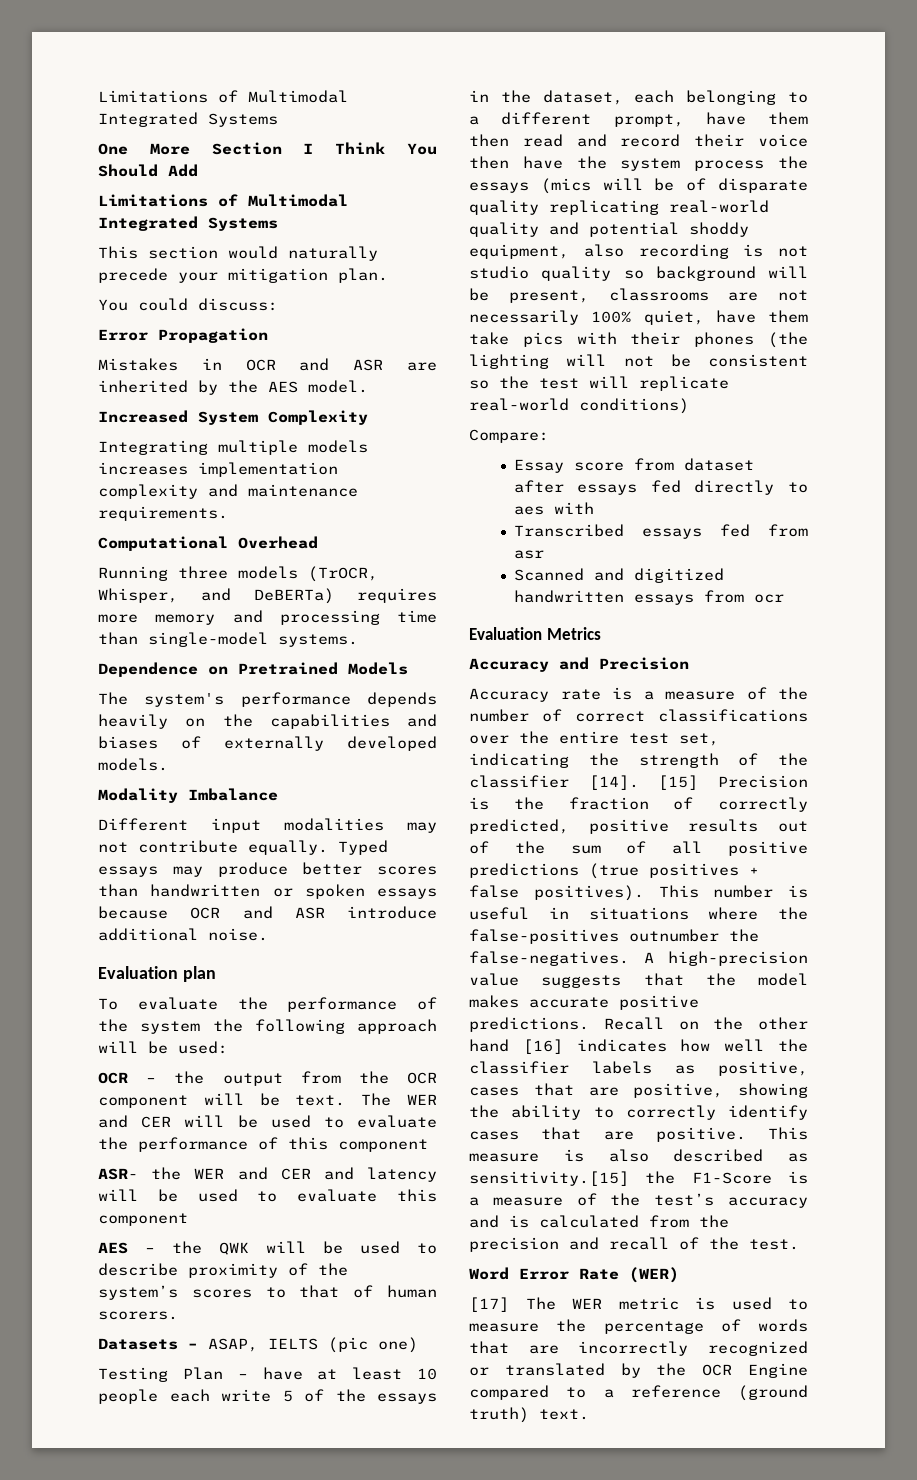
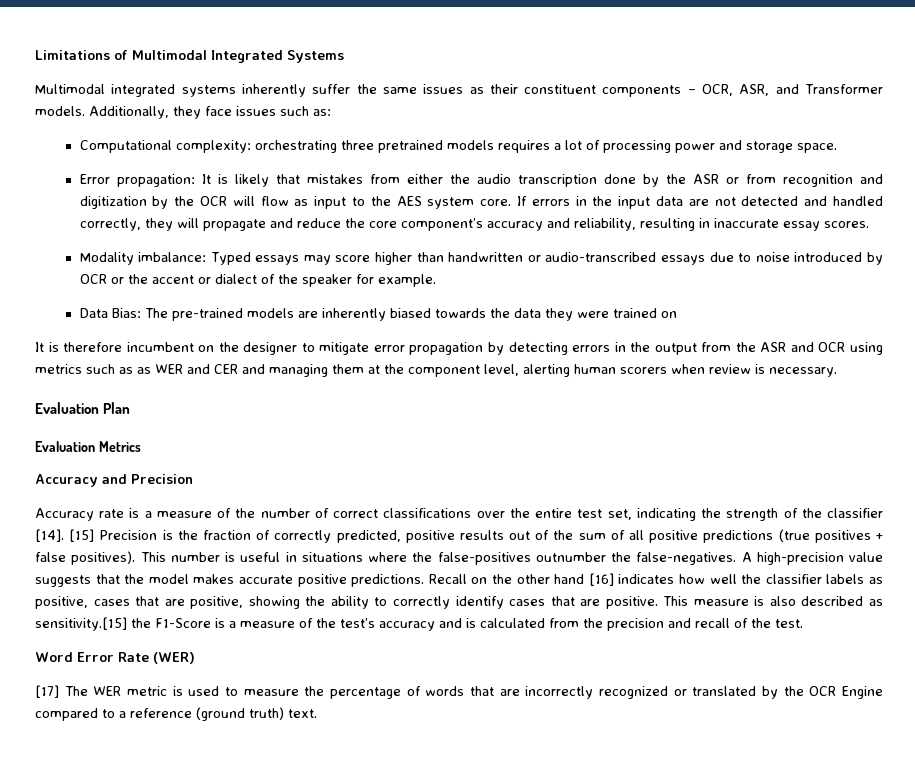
[98,90,348,103] [98,112,278,127] [98,142,438,155] [98,164,198,177] [98,194,348,207] [98,216,278,231] [98,246,378,261] [98,268,388,283] [98,298,278,311] [98,328,268,343] [98,358,438,371] [98,380,368,395] [98,410,368,425] [98,440,368,455] [98,462,338,477] [98,484,358,499] [98,506,228,521] [98,536,318,551] [98,566,378,582] [98,588,437,604] [98,610,437,625] [98,632,358,647] [98,662,408,677] [98,692,437,707] [98,714,437,729] [98,736,437,751] [98,758,168,771] [98,788,278,803] [98,818,437,833] [98,840,388,855] [98,862,437,877] [98,884,437,899] [98,906,437,919] [98,928,268,941] [98,966,216,982] [98,997,437,1012] [98,1019,437,1034] [98,1041,228,1054] [98,1071,437,1086] [98,1093,438,1108] [98,1115,437,1128] [98,1137,428,1152] [98,1167,437,1182] [98,1189,438,1202] [98,1213,188,1226] [98,1241,437,1255] [98,1263,348,1278] [98,1285,438,1300] [98,1311,178,1320] [98,1337,418,1353] [98,1367,437,1382] [98,1389,437,1404] [469,90,808,105] [469,112,808,127] [469,134,808,147] [469,156,808,171] [469,178,808,194] [469,200,769,215] [469,222,749,237] [469,244,808,259] [469,266,808,281] [469,288,808,303] [469,310,808,325] [469,332,808,348] [469,354,808,369] [469,376,729,391] [469,398,689,414] [469,429,549,443] [513,458,754,473] [513,480,808,495] [513,502,594,515] [513,524,808,539] [513,550,544,559] [513,568,724,583] [513,590,784,605] Limitations of Multimodal Integrated Systems // One More Section I Think You Should Add // Limitations of Multimodal Integrated Systems // This section would naturally precede your mitigation plan. // You could discuss: // Error Propagation // Mistakes in OCR and ASR are inherited by the AES model. // Increased System Complexity // Integrating multiple models increases implementation complexity and maintenance requirements. // Computational Overhead // Running three models (TrOCR, Whisper, and DeBERTa) requires more memory and processing time than single-model systems. // Dependence on Pretrained Models // The system's performance depends heavily on the capabilities and biases of externally developed models. // Modality Imbalance // Different input modalities may not contribute equally. Typed essays may produce better scores than handwritten or spoken essays because OCR and ASR introduce additional noise. // Evaluation plan // To evaluate the performance of the system the following approach will be used: // OCR – the output from the OCR component will be text. The WER and CER will be used to evaluate the performance of this component // ASR- the WER and CER and latency will be used to evaluate this component // AES – the QWK will be used to describe proximity of the system’s scores to that of human scorers. // Datasets – ASAP, IELTS (pic one) // Testing Plan – have at least 10 people each write 5 of the essays in the dataset, each belonging to a different prompt, have them then read and record their voice then have the system process the essays (mics will be of disparate quality replicating real-world quality and potential shoddy equipment, also recording is not studio quality so background will be present, classrooms are not necessarily 100% quiet, have them take pics with their phones (the lighting will not be consistent so the test will replicate real-world conditions) // Compare: // Essay score from dataset after essays fed directly to aes with // Transcribed essays fed from asr // Scanned and digitized handwritten essays from ocr -> [35,50,344,63] [35,84,883,97] [35,106,331,119] [79,140,837,153] [79,174,884,187] [79,196,884,209] [79,218,869,231] [79,252,883,265] [79,274,436,287] [79,308,677,321] [35,342,883,355] [35,364,837,377] [35,402,131,414] Limitations of Multimodal Integrated Systems // Multimodal integrated systems inherently suffer the same issues as their constituent components – OCR, ASR, and Transformer models. Additionally, they face issues such as: // Computational complexity: orchestrating three pretrained models requires a lot of processing power and storage space. // Error propagation: It is likely that mistakes from either the audio transcription done by the ASR or from recognition and digitization by the OCR will flow as input to the AES system core. If errors in the input data are not detected and handled correctly, they will propagate and reduce the core component’s accuracy and reliability, resulting in inaccurate essay scores. // Modality imbalance: Typed essays may score higher than handwritten or audio-transcribed essays due to noise introduced by OCR or the accent or dialect of the speaker for example. // Data Bias: The pre-trained models are inherently biased towards the data they were trained on // It is therefore incumbent on the designer to mitigate error propagation by detecting errors in the output from the ASR and OCR using metrics such as as WER and CER and managing them at the component level, alerting human scorers when review is necessary. // Evaluation Plan

